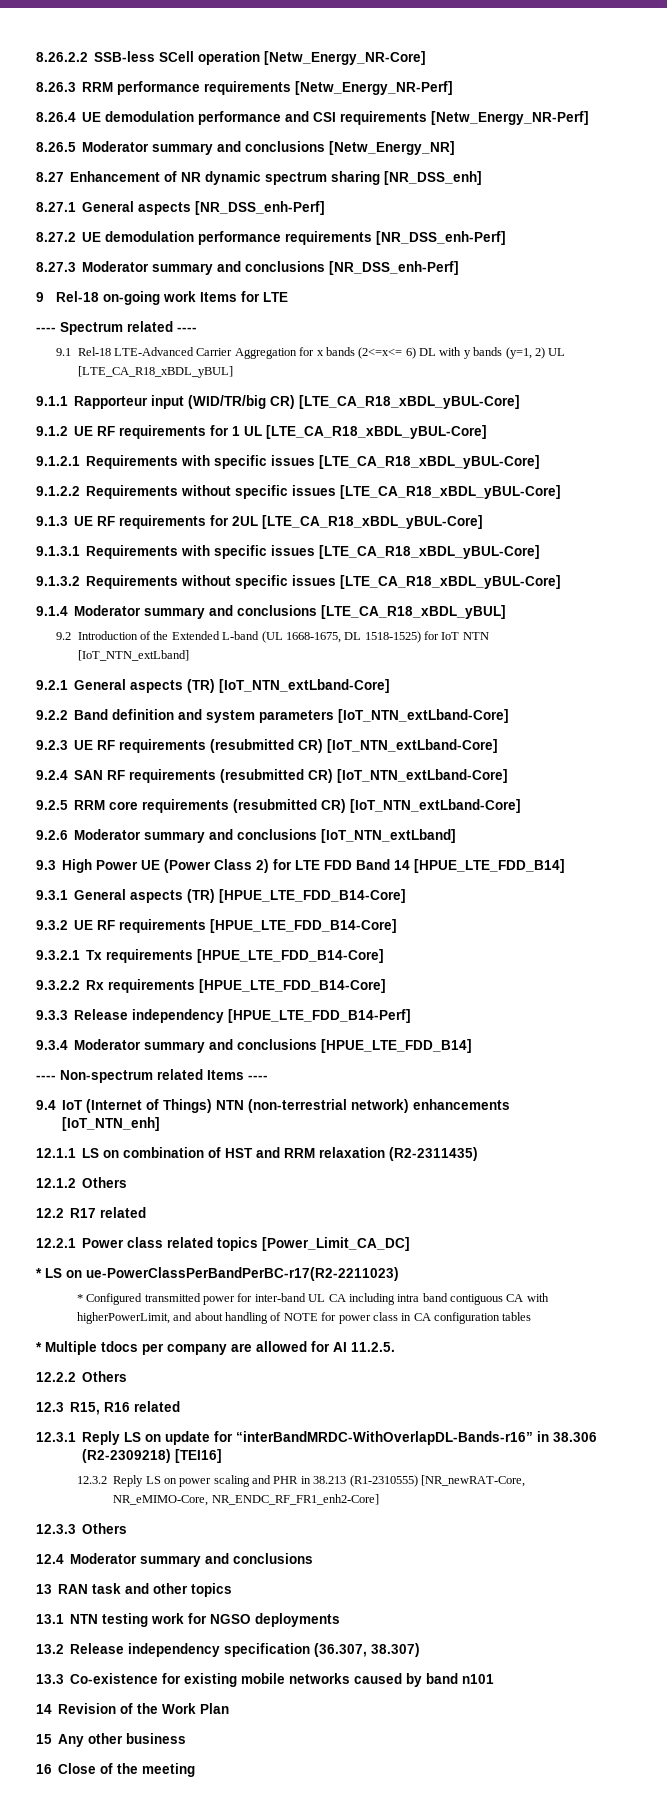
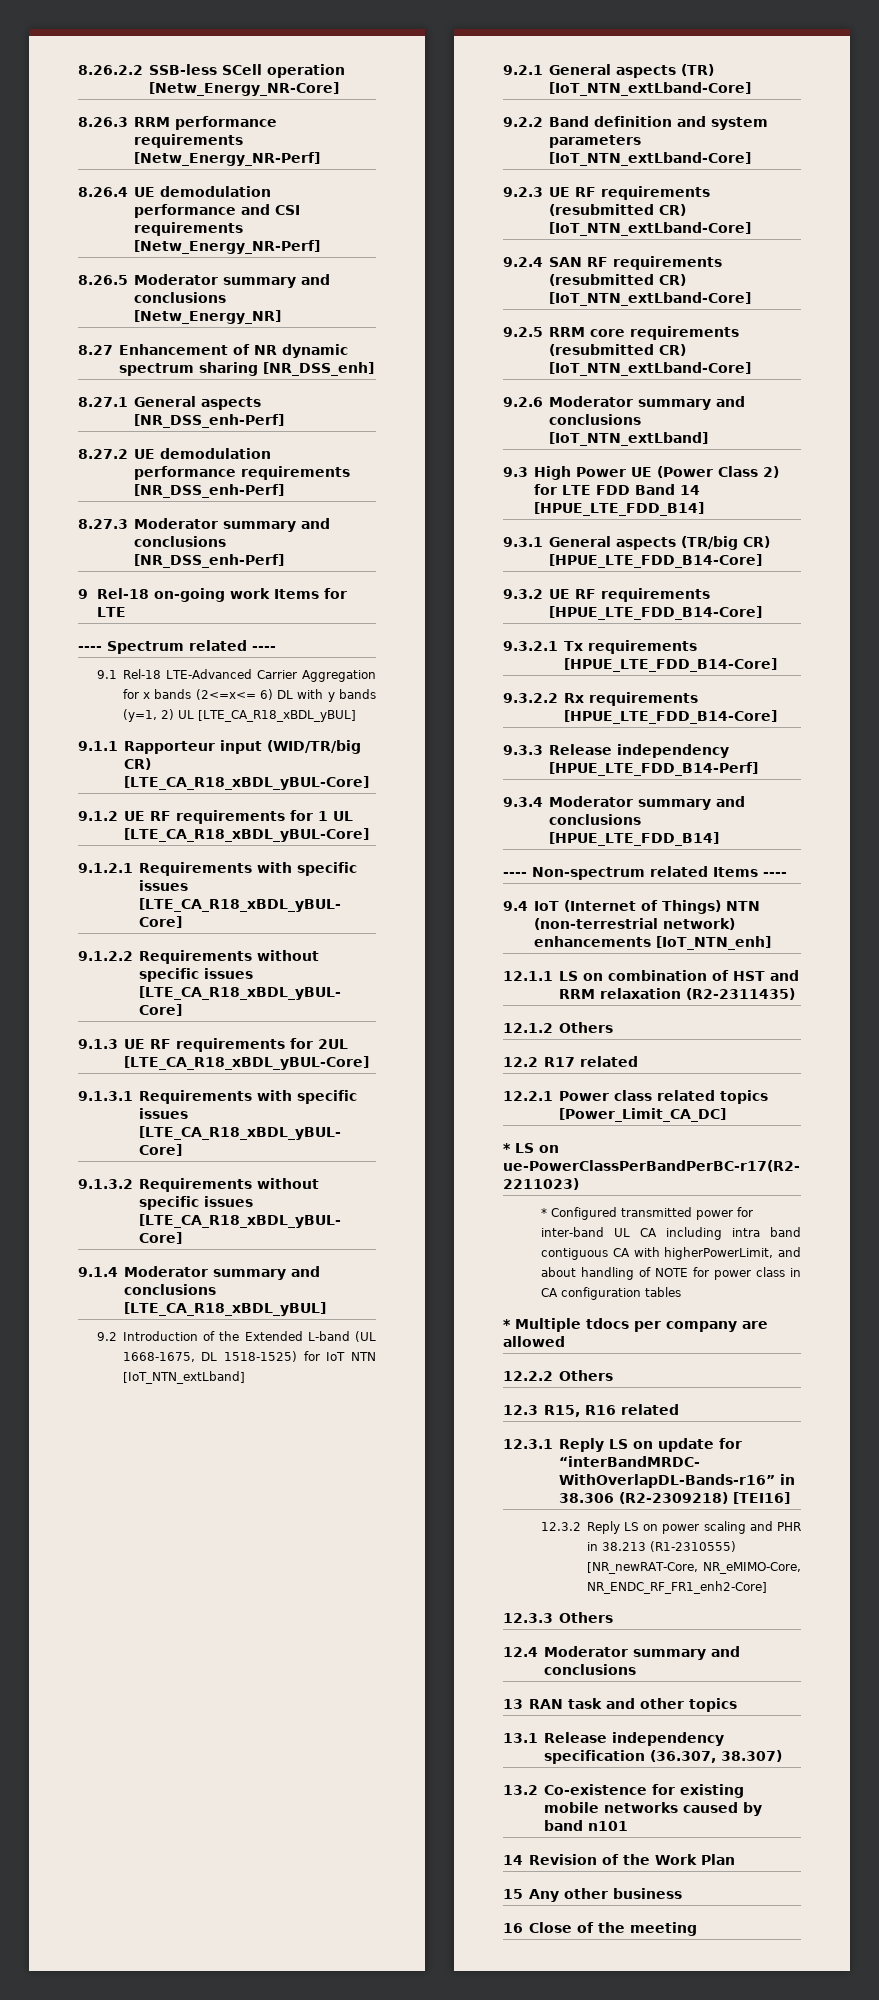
[187,889,216,903] (TR) -> [680,536,770,550] (TR/big CR)
[311,1341,395,1352] for AI 11.2.5. -> (565, 1341) none
[70,1613,341,1627] [36,1644,64,1654] NTN testing work for NGSO deployments // 13.2 -> (538, 1738) none
[36,1674,64,1684] 13.3 -> [503,1785,538,1795] 13.2

